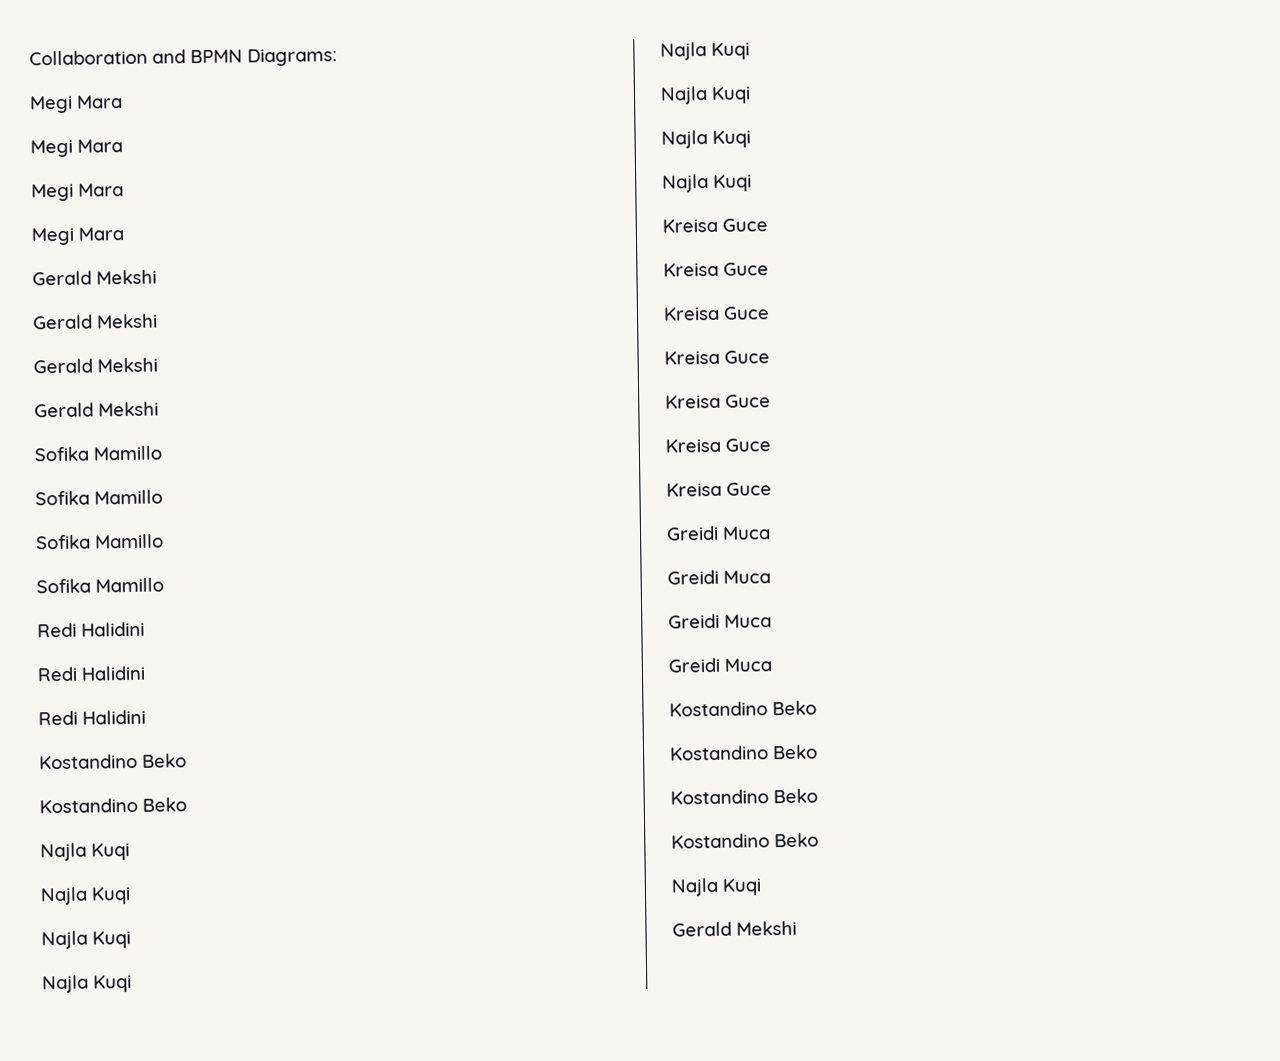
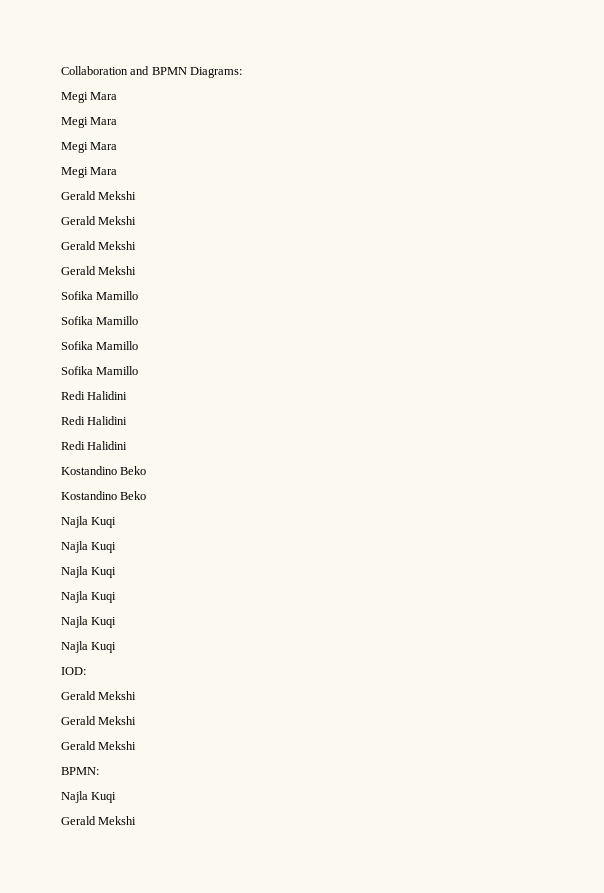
[661,130,751,149] [662,174,752,193] [662,218,768,233] [663,262,769,277] [663,306,770,321] [664,350,770,365] [665,394,771,409] [665,438,771,453] [666,482,772,497] [666,525,771,541] [667,569,771,585] [668,613,772,629] [668,657,772,673] [669,700,817,717] [669,744,818,761] [670,788,818,805] [671,832,819,849] Najla Kuqi // Najla Kuqi // Kreisa Guce // Kreisa Guce // Kreisa Guce // Kreisa Guce // Kreisa Guce // Kreisa Guce // Kreisa Guce // Greidi Muca // Greidi Muca // Greidi Muca // Greidi Muca // Kostandino Beko // Kostandino Beko // Kostandino Beko // Kostandino Beko -> [61,667,86,675] [61,691,137,700] [61,716,137,725] [61,741,137,750] [61,767,99,775] IOD: // Gerald Mekshi // Gerald Mekshi // Gerald Mekshi // BPMN:

